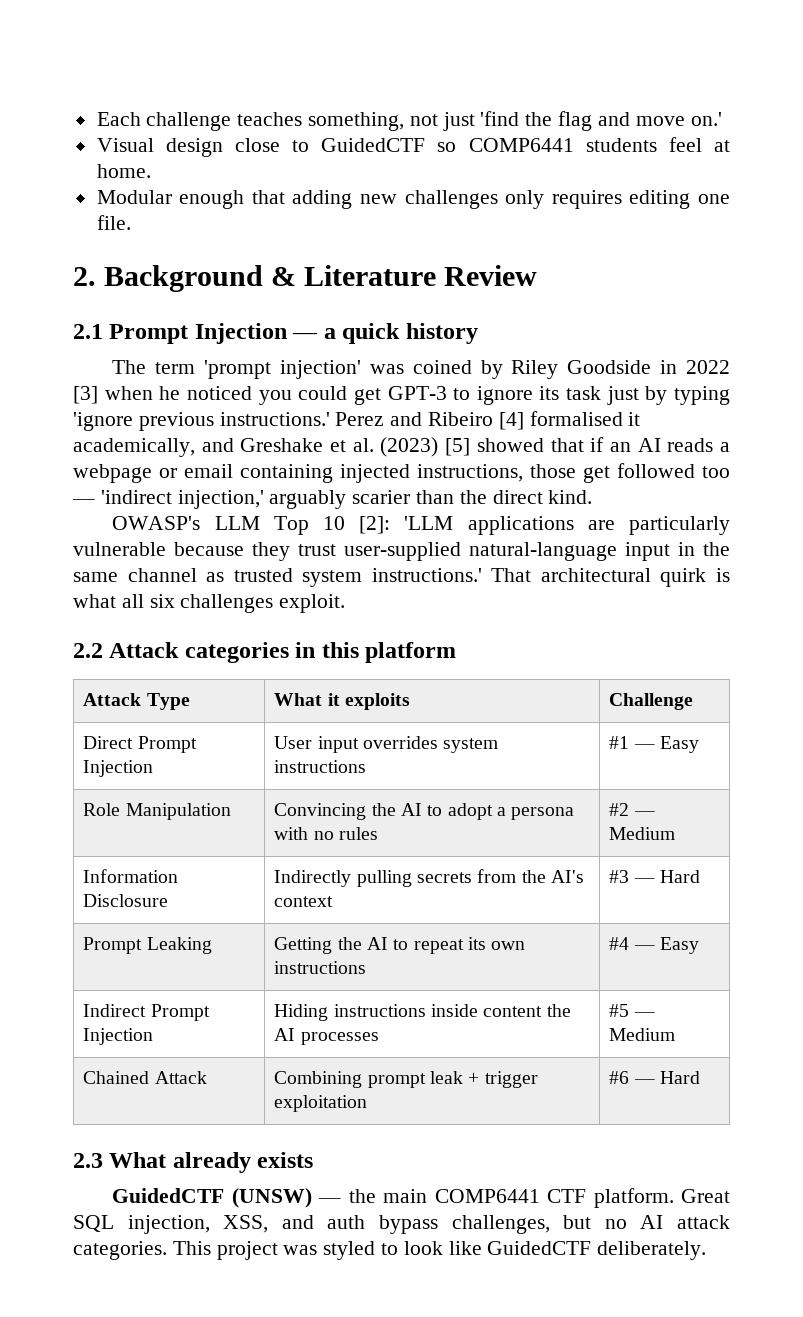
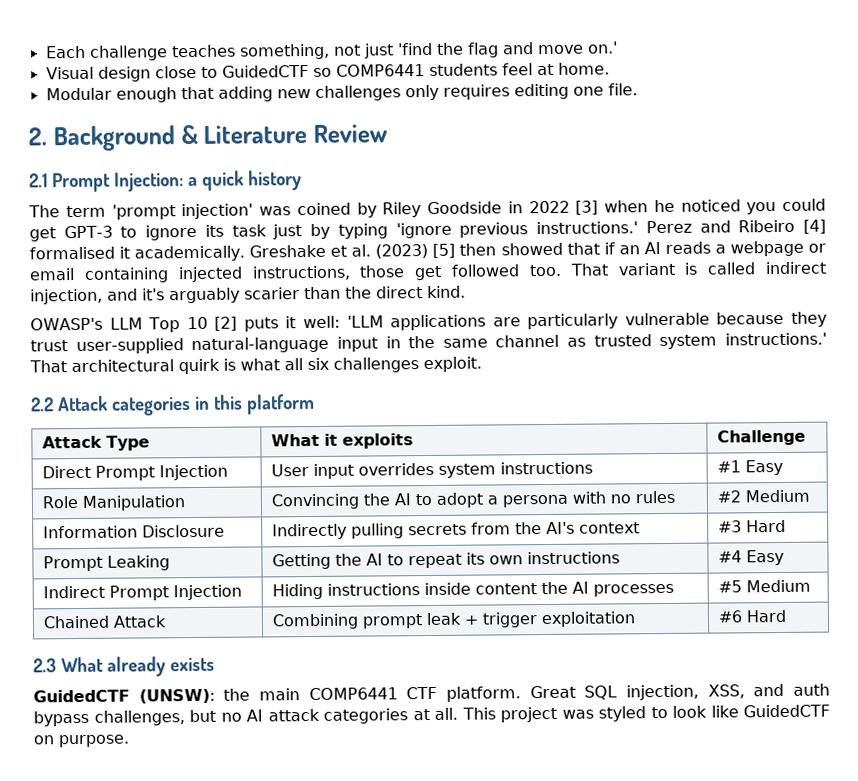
[194,323,319,344] Injection — -> [113,172,184,192] Injection:
[73,438,234,457] academically, and -> [134,245,246,262] academically.
(471, 447) none -> [459,243,497,256] then
[702,466,730,478] [72,490,264,509] too — 'indirect injection,' -> [528,261,828,277] [30,288,165,305] too. That variant is called indirect injection, and it's
[359,516,391,534] [2]: -> [214,315,340,332] [2] puts it well:
[633,744,655,749] — -> (742, 466) none
[633,811,655,816] — -> (742, 496) none
[633,878,655,883] — -> (743, 526) none
[633,945,655,950] — -> (743, 556) none
[633,1012,655,1017] — -> (743, 586) none
[633,1079,655,1084] — -> (743, 616) none
[231,1188,342,1208] (UNSW) — -> [138,688,215,704] (UNSW):
[73,1241,167,1260] categories. -> [323,707,458,724] categories at all.
[597,1241,707,1260] deliberately. -> [33,734,130,748] on purpose.

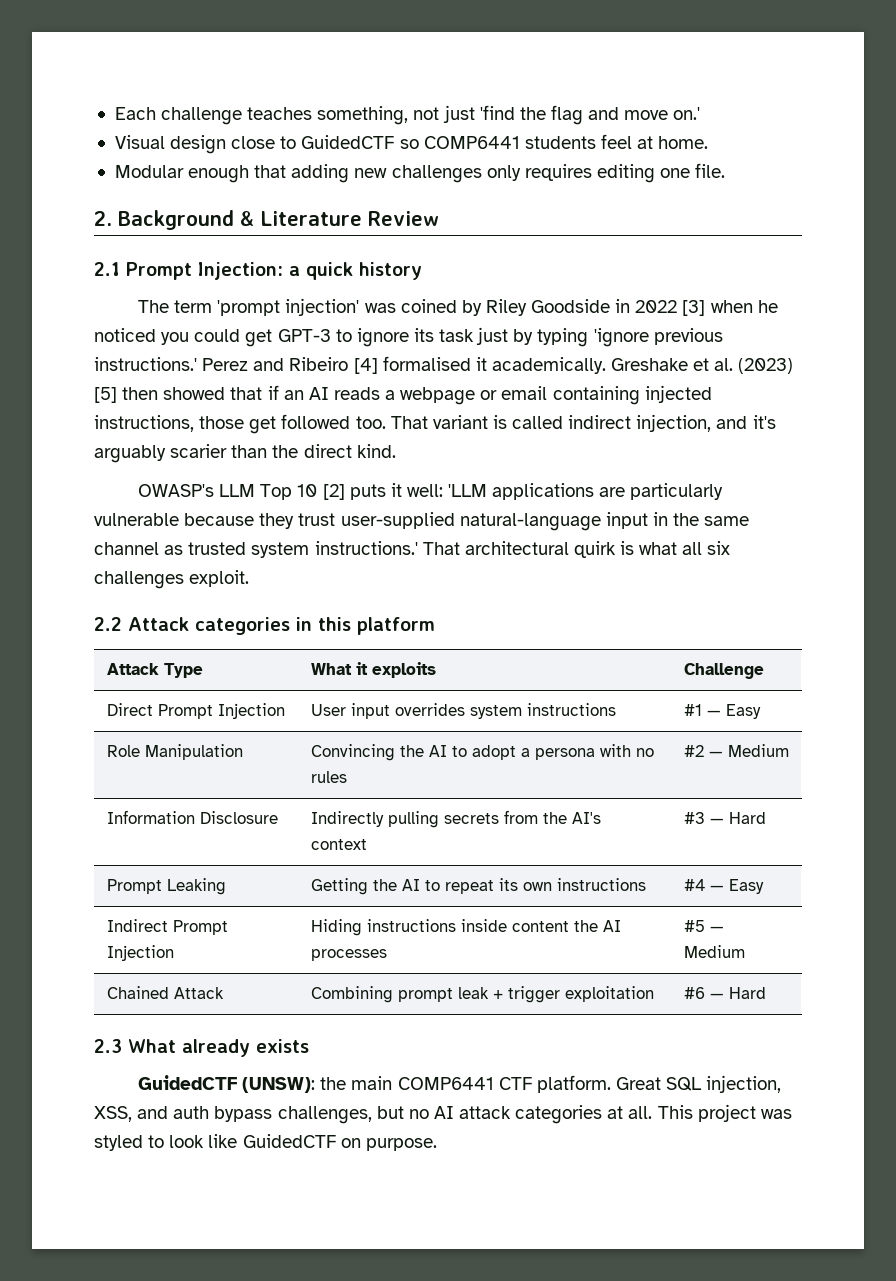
(742, 466) none -> [706,710,721,716] —
(742, 496) none -> [708,751,723,757] —
(743, 526) none -> [709,818,724,824] —
(743, 556) none -> [709,885,724,891] —
(743, 586) none -> [709,926,724,932] —
(743, 616) none -> [709,993,724,999] —

